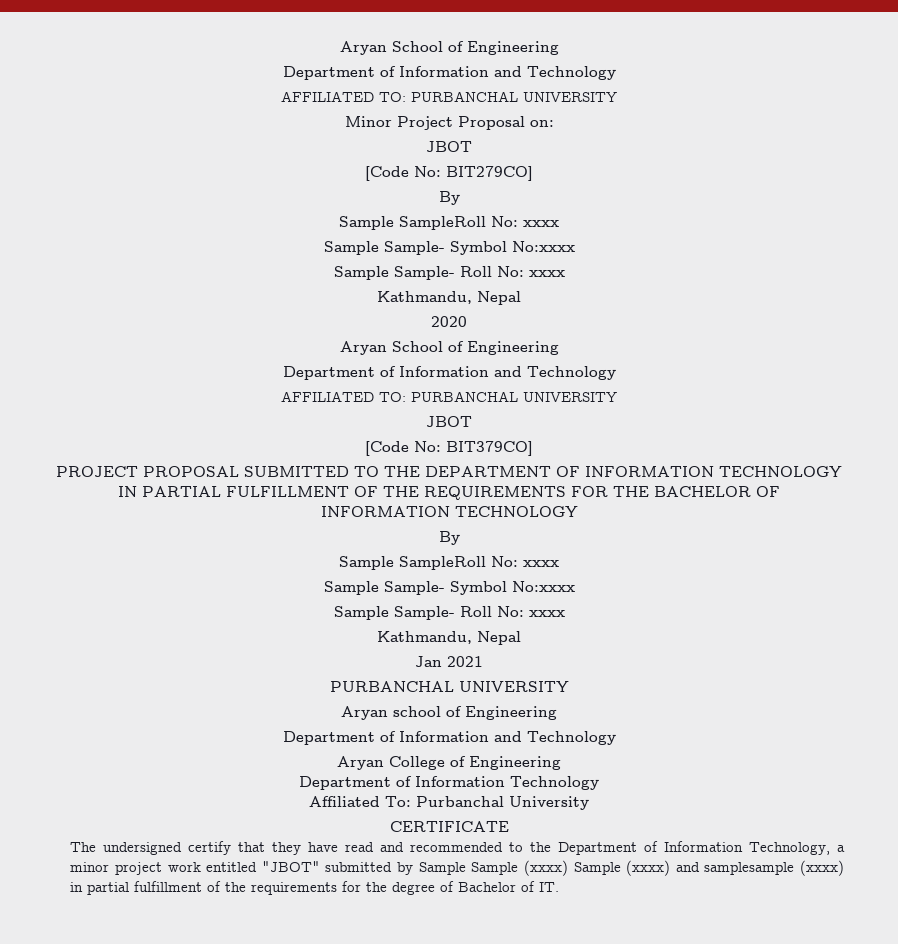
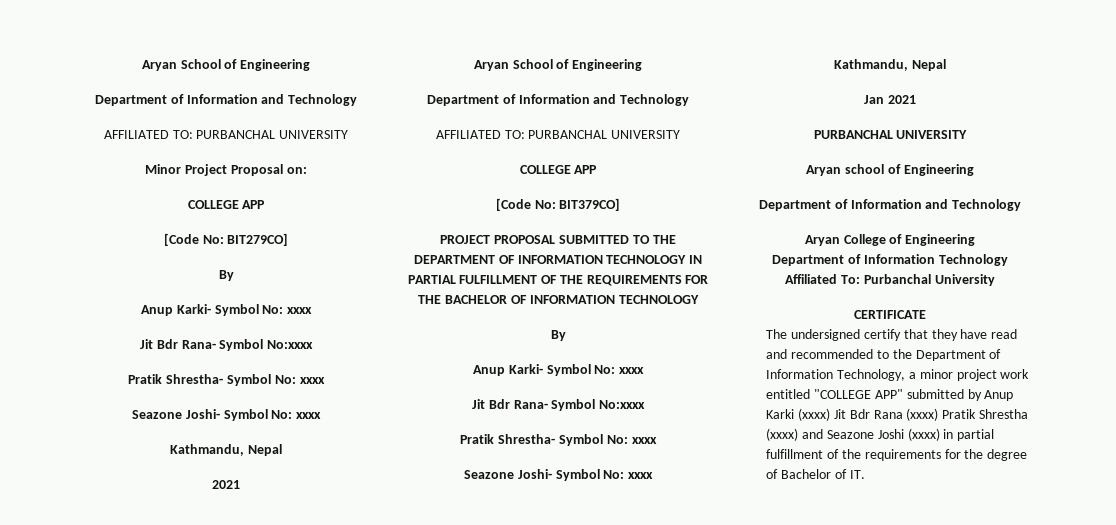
[426,141,472,152] JBOT -> [187,200,266,209] COLLEGE APP
[339,216,559,230] [323,241,575,255] [333,266,565,280] [377,291,521,305] [431,316,467,327] Sample SampleRoll No: xxxx // Sample Sample- Symbol No:xxxx // Sample Sample- Roll No: xxxx // Kathmandu, Nepal // 2020 -> [140,304,313,316] [139,339,314,351] [128,374,325,386] [131,409,322,421] [170,444,282,456] [212,480,240,489] Anup Karki- Symbol No: xxxx // Jit Bdr Rana- Symbol No:xxxx // Pratik Shrestha- Symbol No: xxxx // Seazone Joshi- Symbol No: xxxx // Kathmandu, Nepal // 2021
[426,416,472,427] JBOT -> [519,165,598,174] COLLEGE APP
[339,556,559,570] [323,581,575,595] [333,606,492,620] Sample SampleRoll No: xxxx // Sample Sample- Symbol No:xxxx // Sample Sample- Roll -> [472,364,645,376] [471,399,646,411] [460,434,657,446] [463,469,600,481] Anup Karki- Symbol No: xxxx // Jit Bdr Rana- Symbol No:xxxx // Pratik Shrestha- Symbol No: xxxx // Seazone Joshi- Symbol
[261,860,795,876] "JBOT" submitted by Sample Sample (xxxx) Sample (xxxx) and samplesample -> [814,389,1014,401] [766,408,1028,421] [766,428,904,441] "COLLEGE APP" submitted by Anup Karki (xxxx) Jit Bdr Rana (xxxx) Pratik Shrestha (xxxx) and Seazone Joshi

